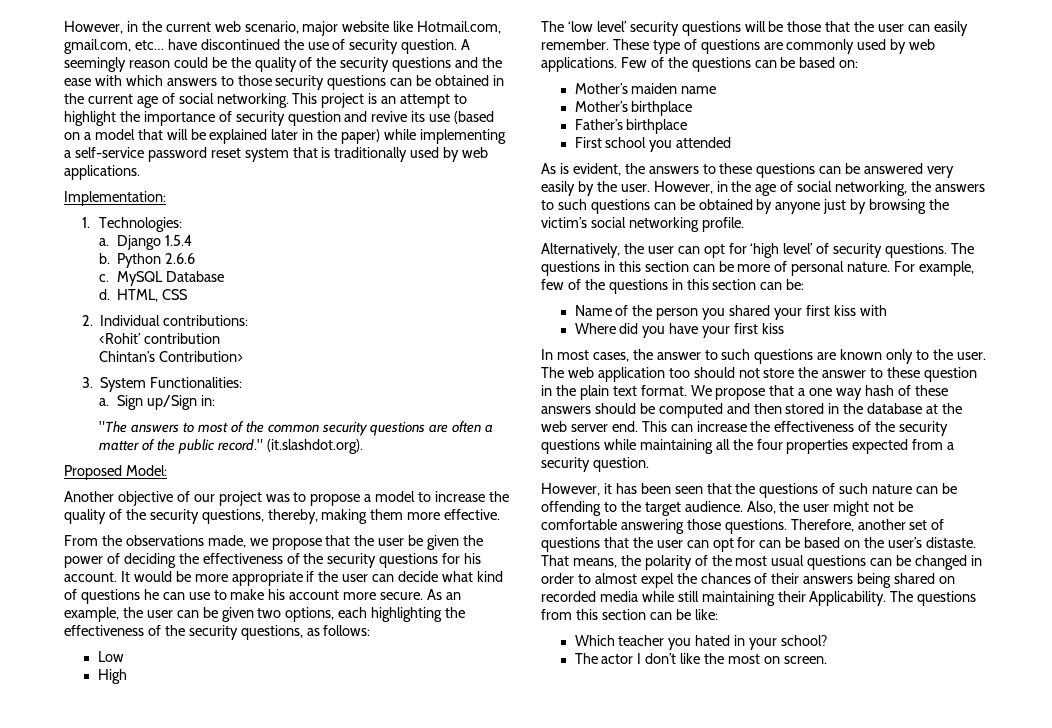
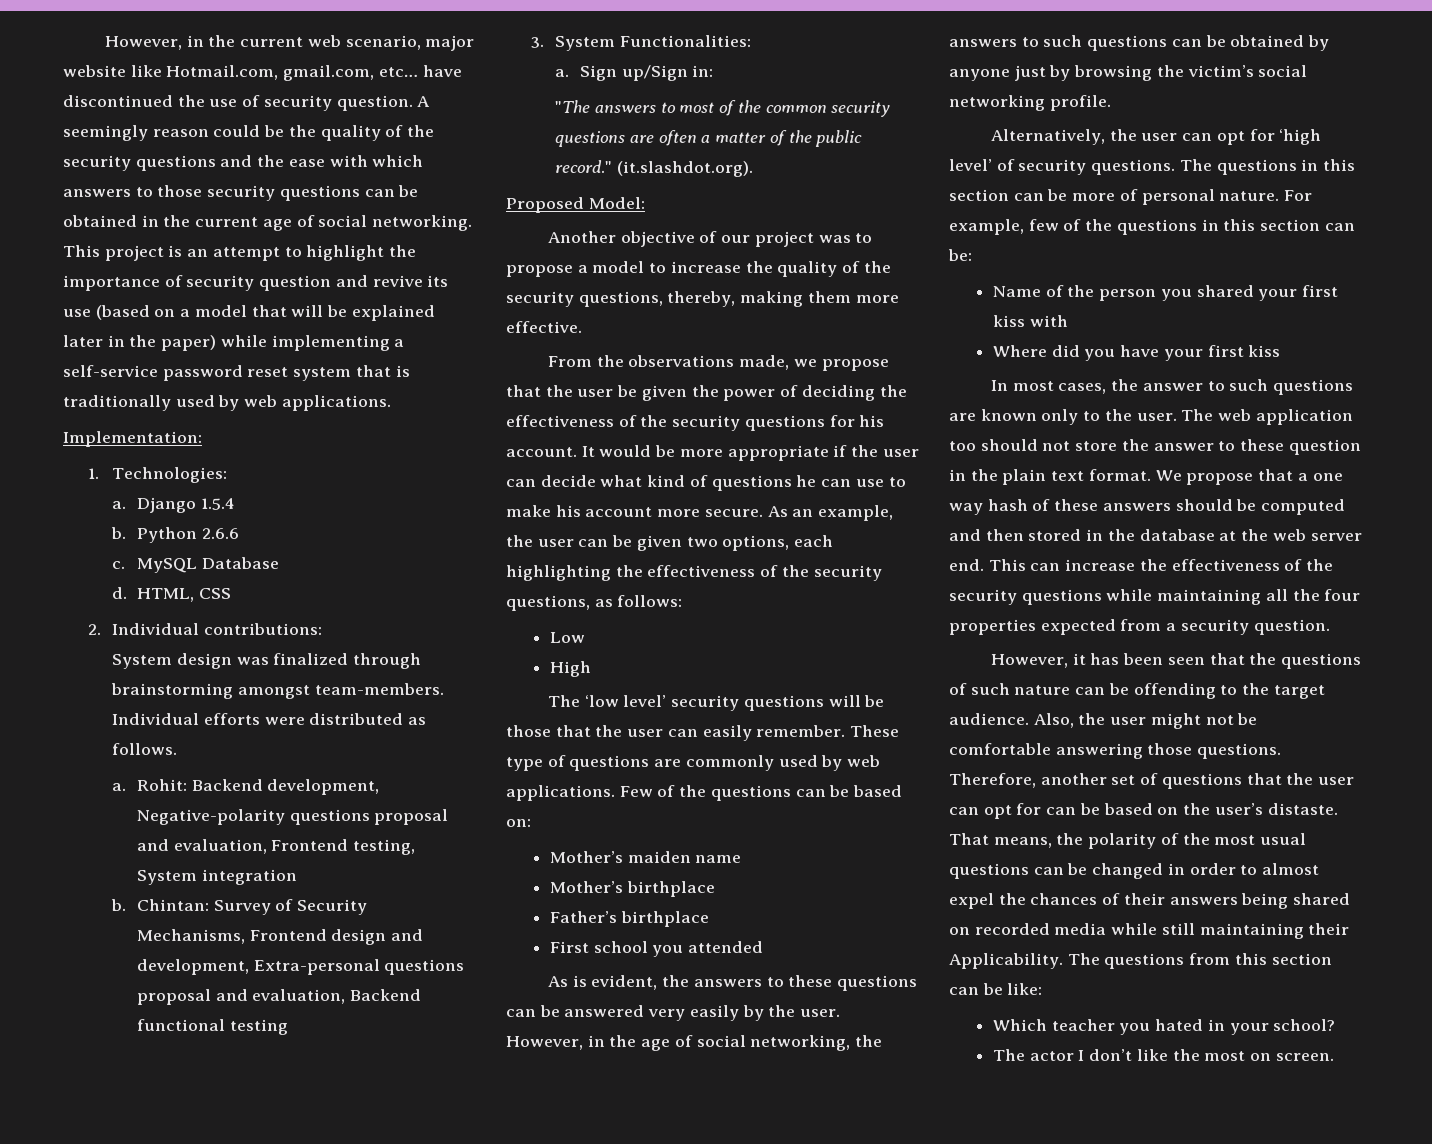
[99,333,221,344] [99,351,244,362] <Rohit’ contribution // Chintan’s Contribution> -> [112,653,422,669] [111,683,444,699] [112,713,427,725] [112,743,178,755] [112,779,380,795] [136,809,449,825] [136,839,416,855] [136,869,297,885] [111,899,368,915] [136,929,424,945] [136,959,465,975] [136,989,422,1005] [136,1019,288,1035] System design was finalized through brainstorming amongst team-members. Individual efforts were distributed as follows. // a. Rohit: Backend development, Negative-polarity questions proposal and evaluation, Frontend testing, System integration // b. Chintan: Survey of Security Mechanisms, Frontend design and development, Extra-personal questions proposal and evaluation, Backend functional testing

